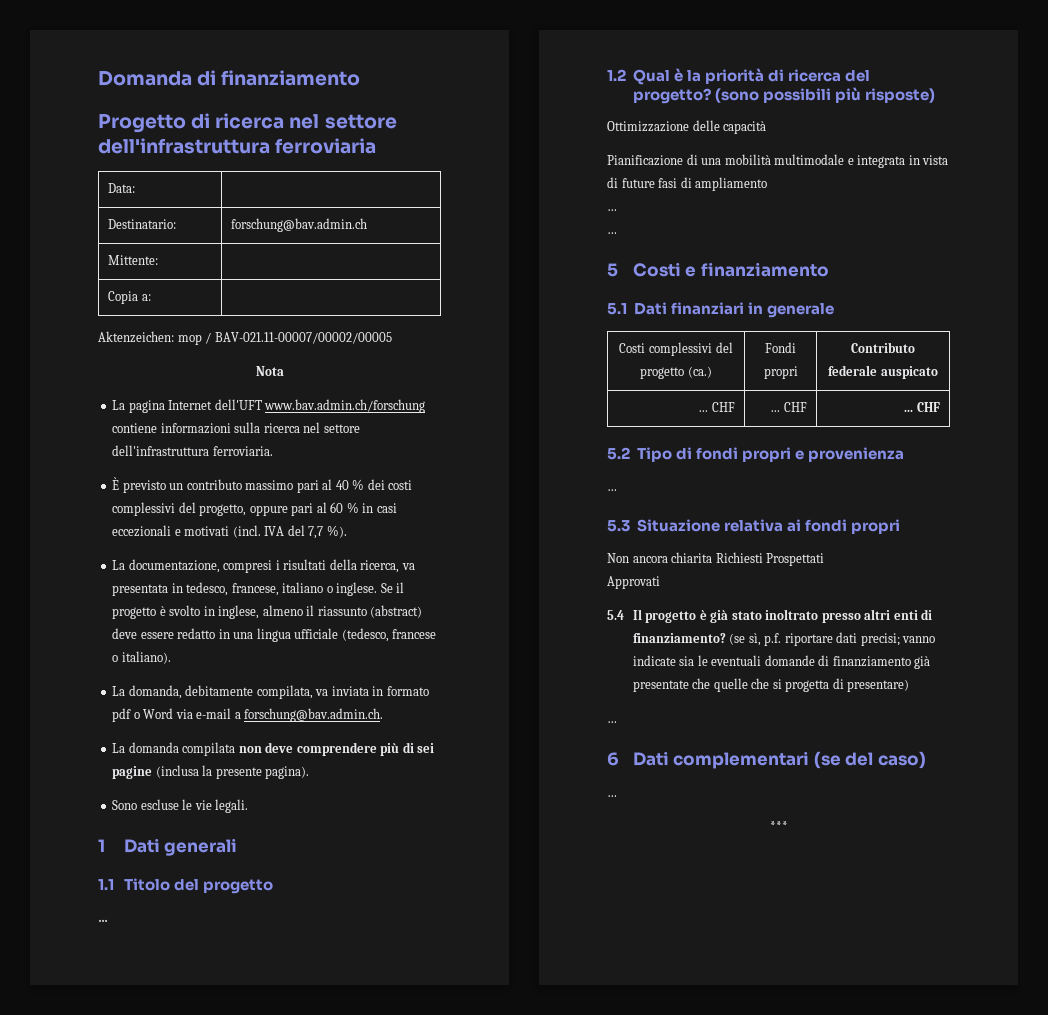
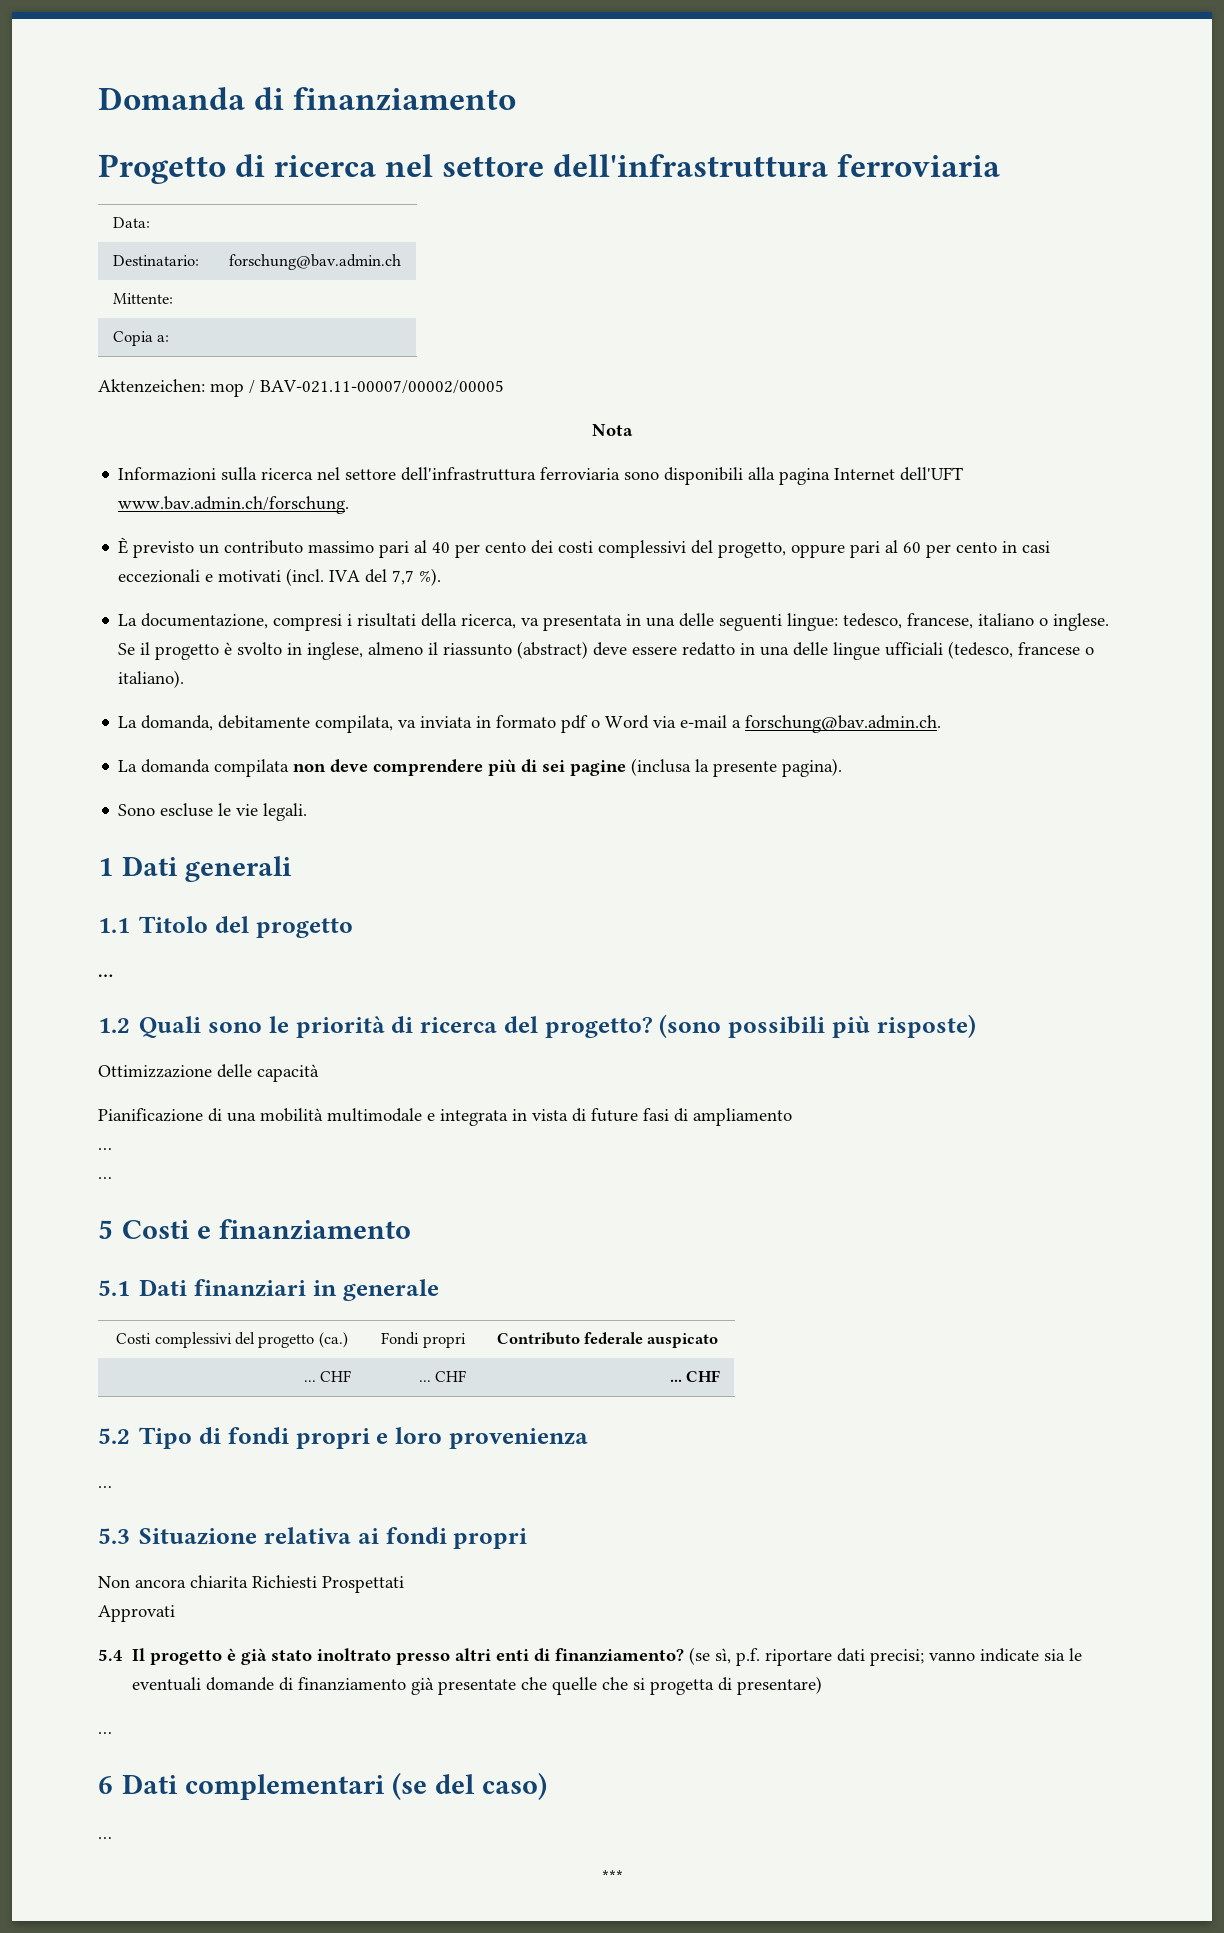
[112,399,426,413] [112,423,231,434] La pagina Internet dell'UFT www.bav.admin.ch/forschung contiene informazioni -> [118,467,217,481] Informazioni
[212,446,273,456] ferroviaria. -> [540,467,964,485] [118,496,350,514] ferroviaria sono disponibili alla pagina Internet dell'UFT www.bav.admin.ch/forschung.
[352,479,365,490] % -> [455,542,527,558] per cento
[346,502,359,513] % -> [926,542,998,558] per cento
(183, 588) none -> [646,613,839,631] una delle seguenti lingue:
[256,628,339,642] lingua ufficiale -> [793,642,944,660] delle lingue ufficiali
[632,68,701,85] Qual è la -> [139,1016,289,1038] Quali sono le
(804, 455) none -> [395,1427,442,1444] loro

